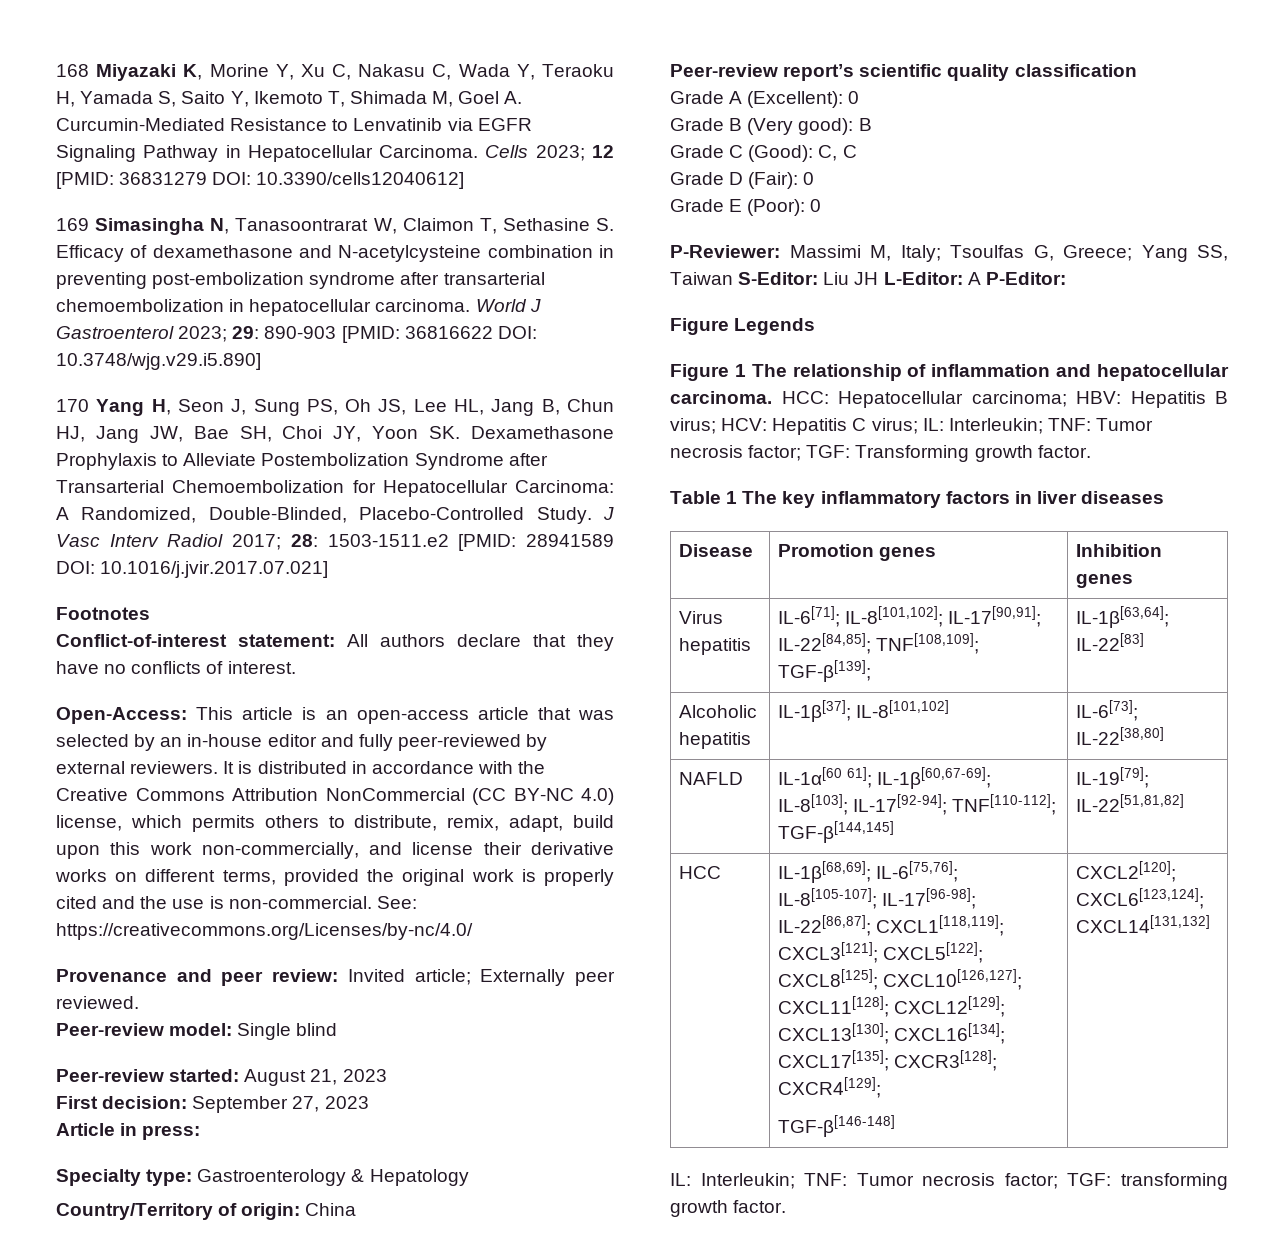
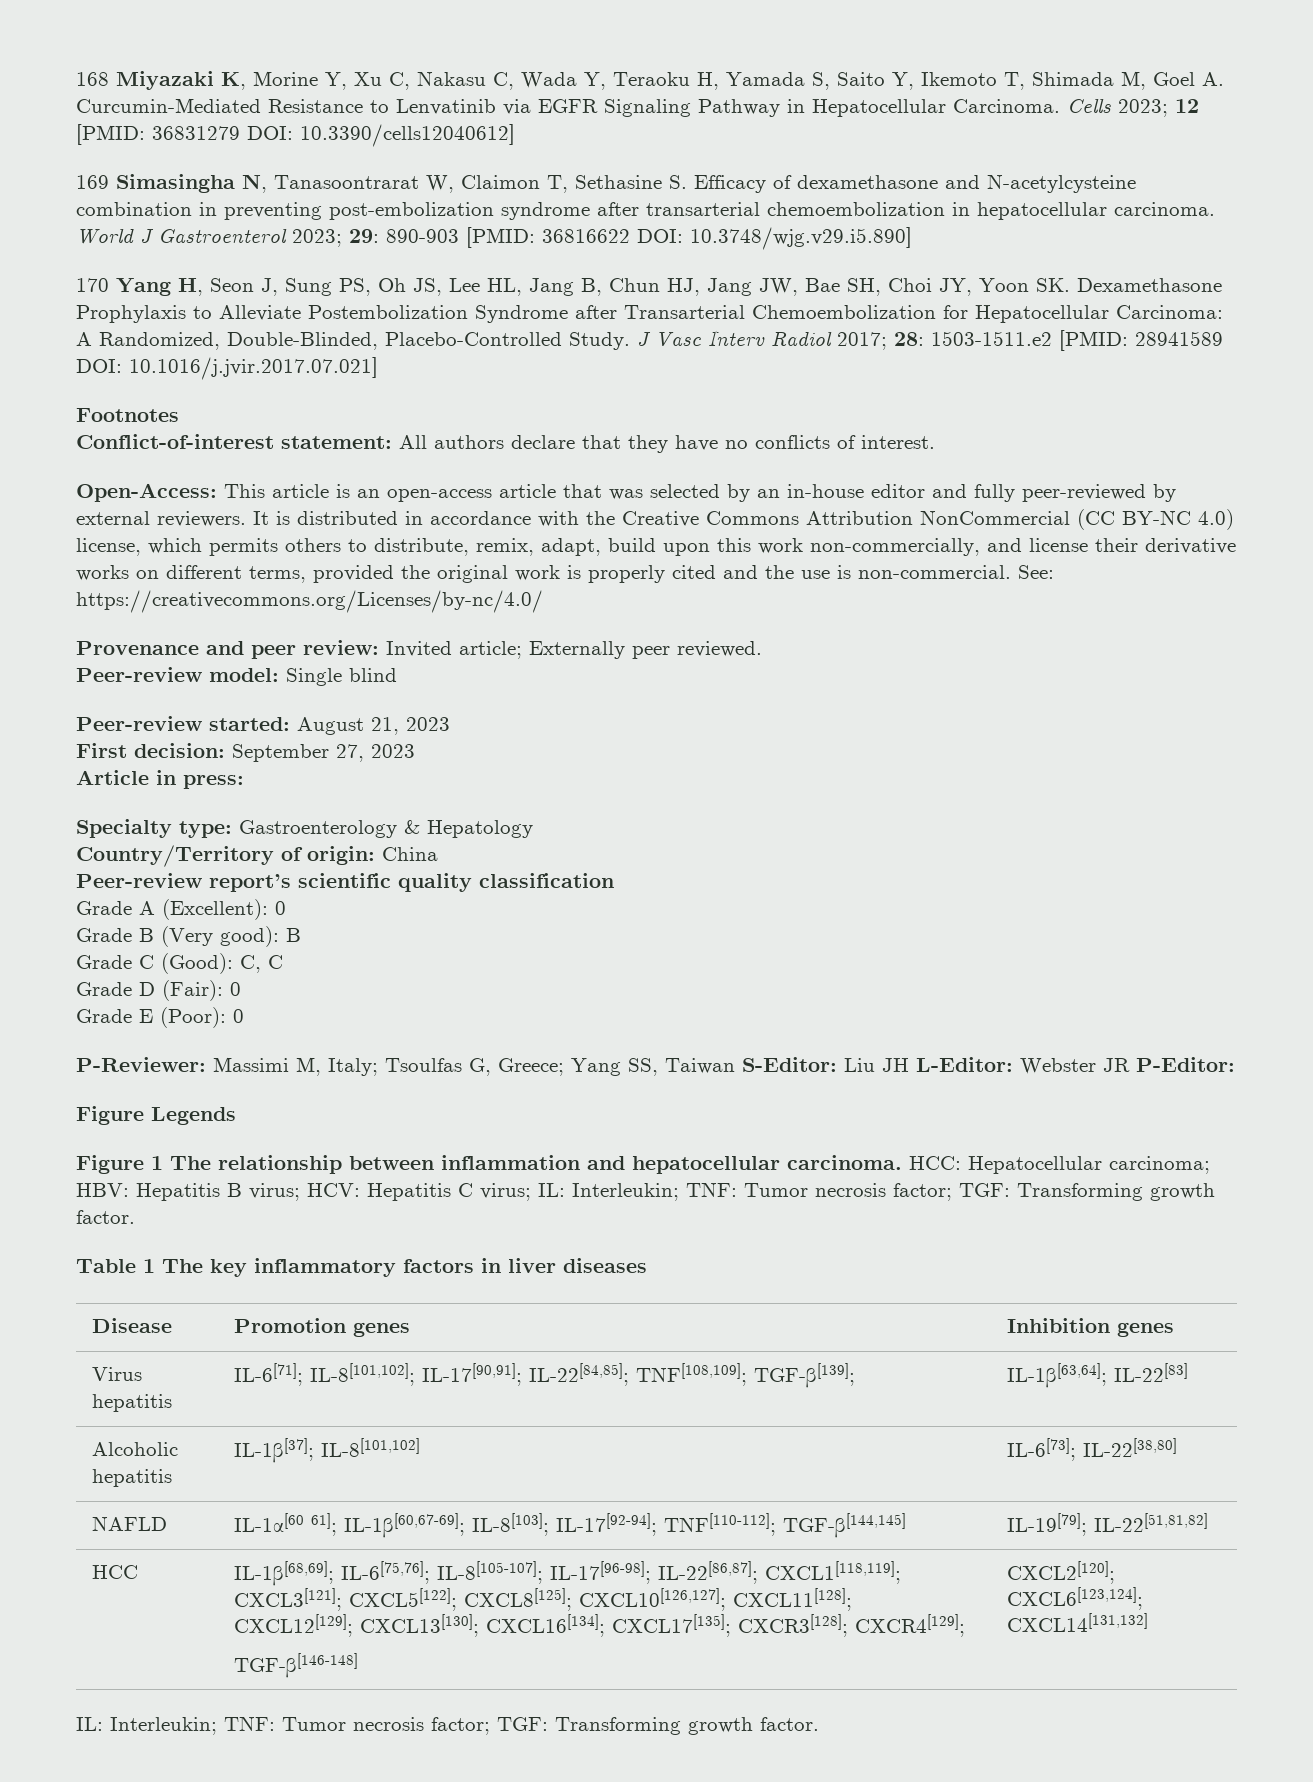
[967,272,981,285] A -> [1020,1058,1130,1074] Webster JR
[907,364,927,377] of -> [349,1156,434,1170] between
[1121,1173,1228,1190] transforming -> [555,1717,681,1735] Transforming

